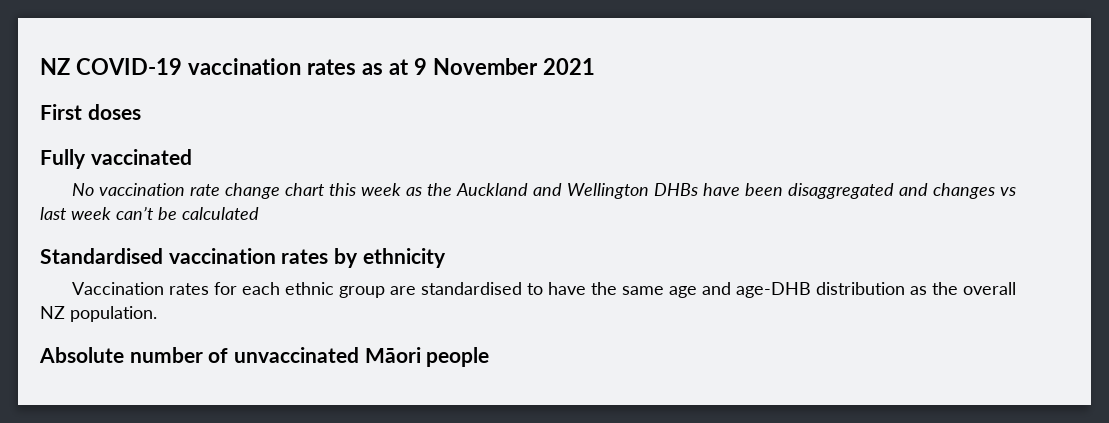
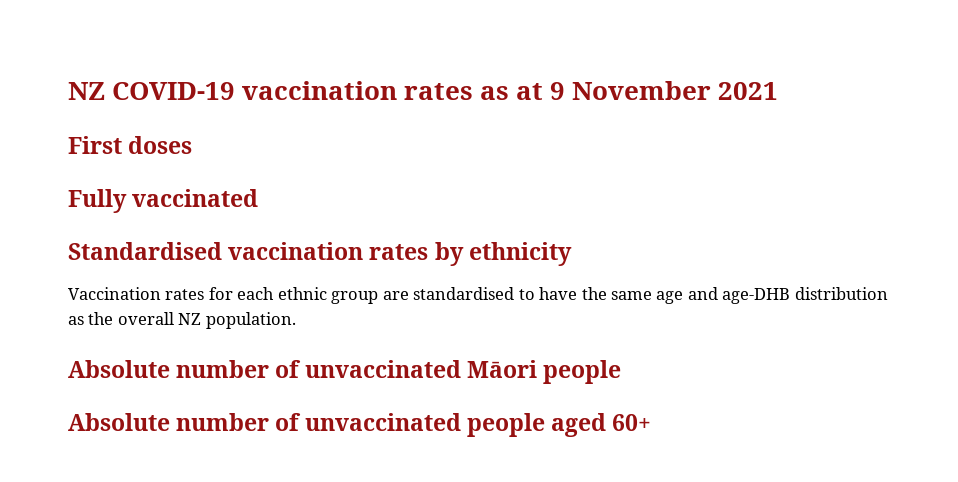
[72,183,1017,199] [40,206,259,220] // No vaccination rate change chart this week as the Auckland and Wellington DHBs have been disaggregated and changes vs last week can’t be calculated -> (259, 198) none
(490, 357) none -> [68,413,652,437] // Absolute number of unvaccinated people aged 60+

